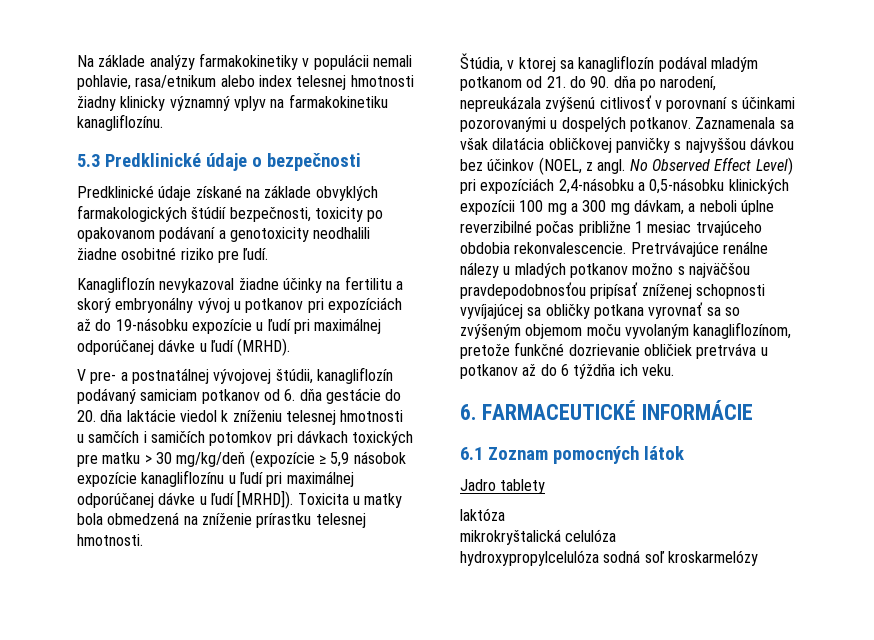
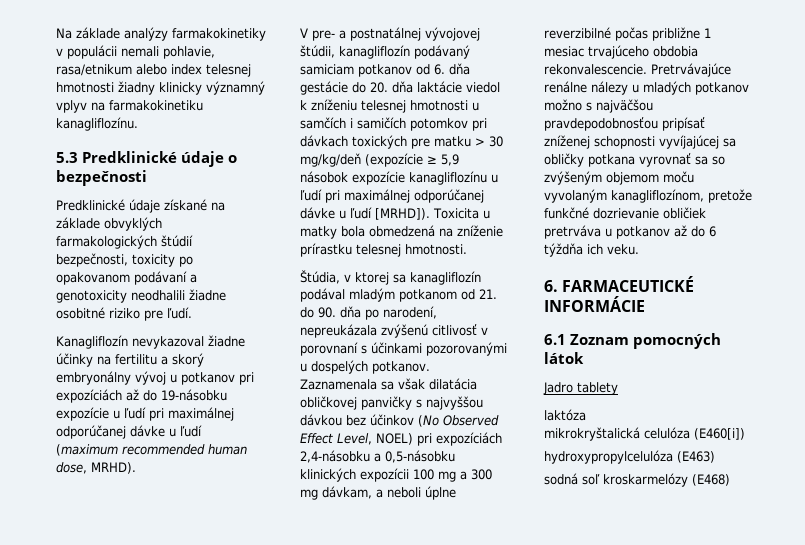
[237,338,291,356] (MRHD). -> [56,444,247,456] [56,462,136,474] (maximum recommended human dose, MRHD).
[538,157,793,175] (NOEL, z angl. No Observed Effect Level) -> [418,415,499,427] [300,433,413,445] (No Observed Effect Level, NOEL)
(617, 535) none -> [694,428,745,440] (E460[i])
(599, 558) none -> [677,451,715,463] (E463) //
(758, 558) none -> [692,474,730,486] (E468)

